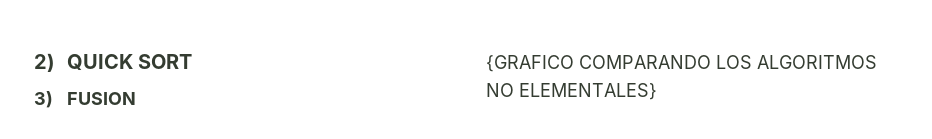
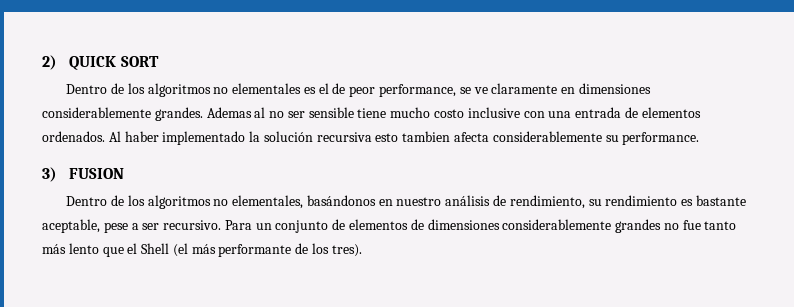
[34,91,136,108] [486,55,877,72] [486,83,657,100] 3) FUSION // {GRAFICO COMPARANDO LOS ALGORITMOS NO ELEMENTALES} -> [66,83,651,97] [42,107,701,121] [42,131,700,145] [42,167,125,182] [66,195,746,209] [42,219,737,233] [42,243,362,257] Dentro de los algoritmos no elementales es el de peor performance, se ve claramente en dimensiones considerablemente grandes. Ademas al no ser sensible tiene mucho costo inclusive con una entrada de elementos ordenados. Al haber implementado la solución recursiva esto tambien afecta considerablemente su performance. // 3) FUSION // Dentro de los algoritmos no elementales, basándonos en nuestro análisis de rendimiento, su rendimiento es bastante aceptable, pese a ser recursivo. Para un conjunto de elementos de dimensiones considerablemente grandes no fue tanto más lento que el Shell (el más performante de los tres).

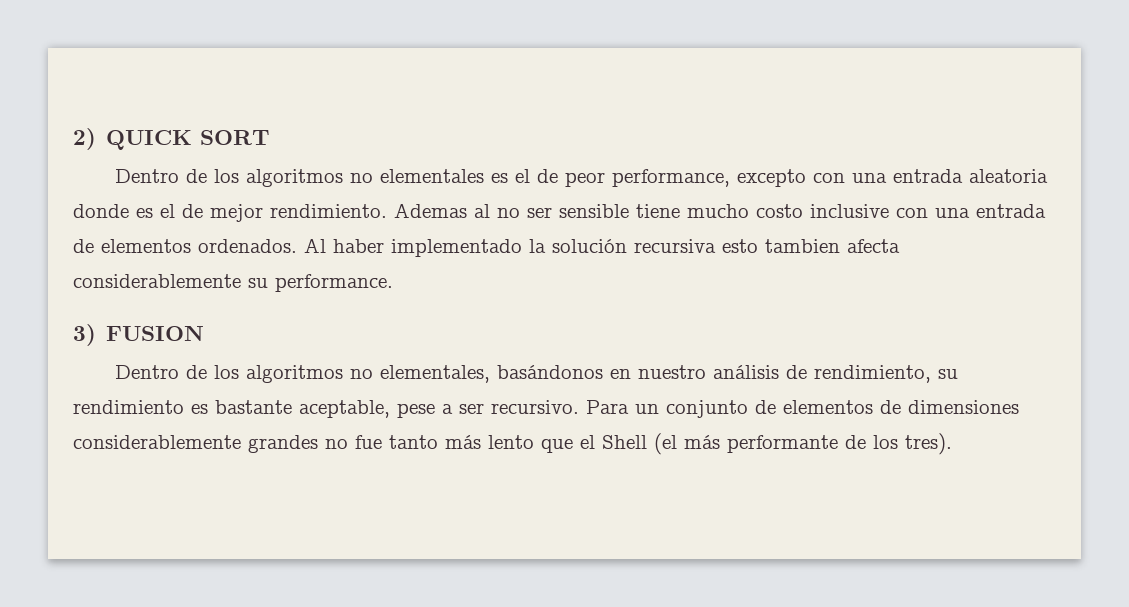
[459,83,651,94] [42,107,203,121] se ve claramente en dimensiones considerablemente grandes. -> [737,169,1049,187] [73,204,387,222] excepto con una entrada aleatoria donde es el de mejor rendimiento.

